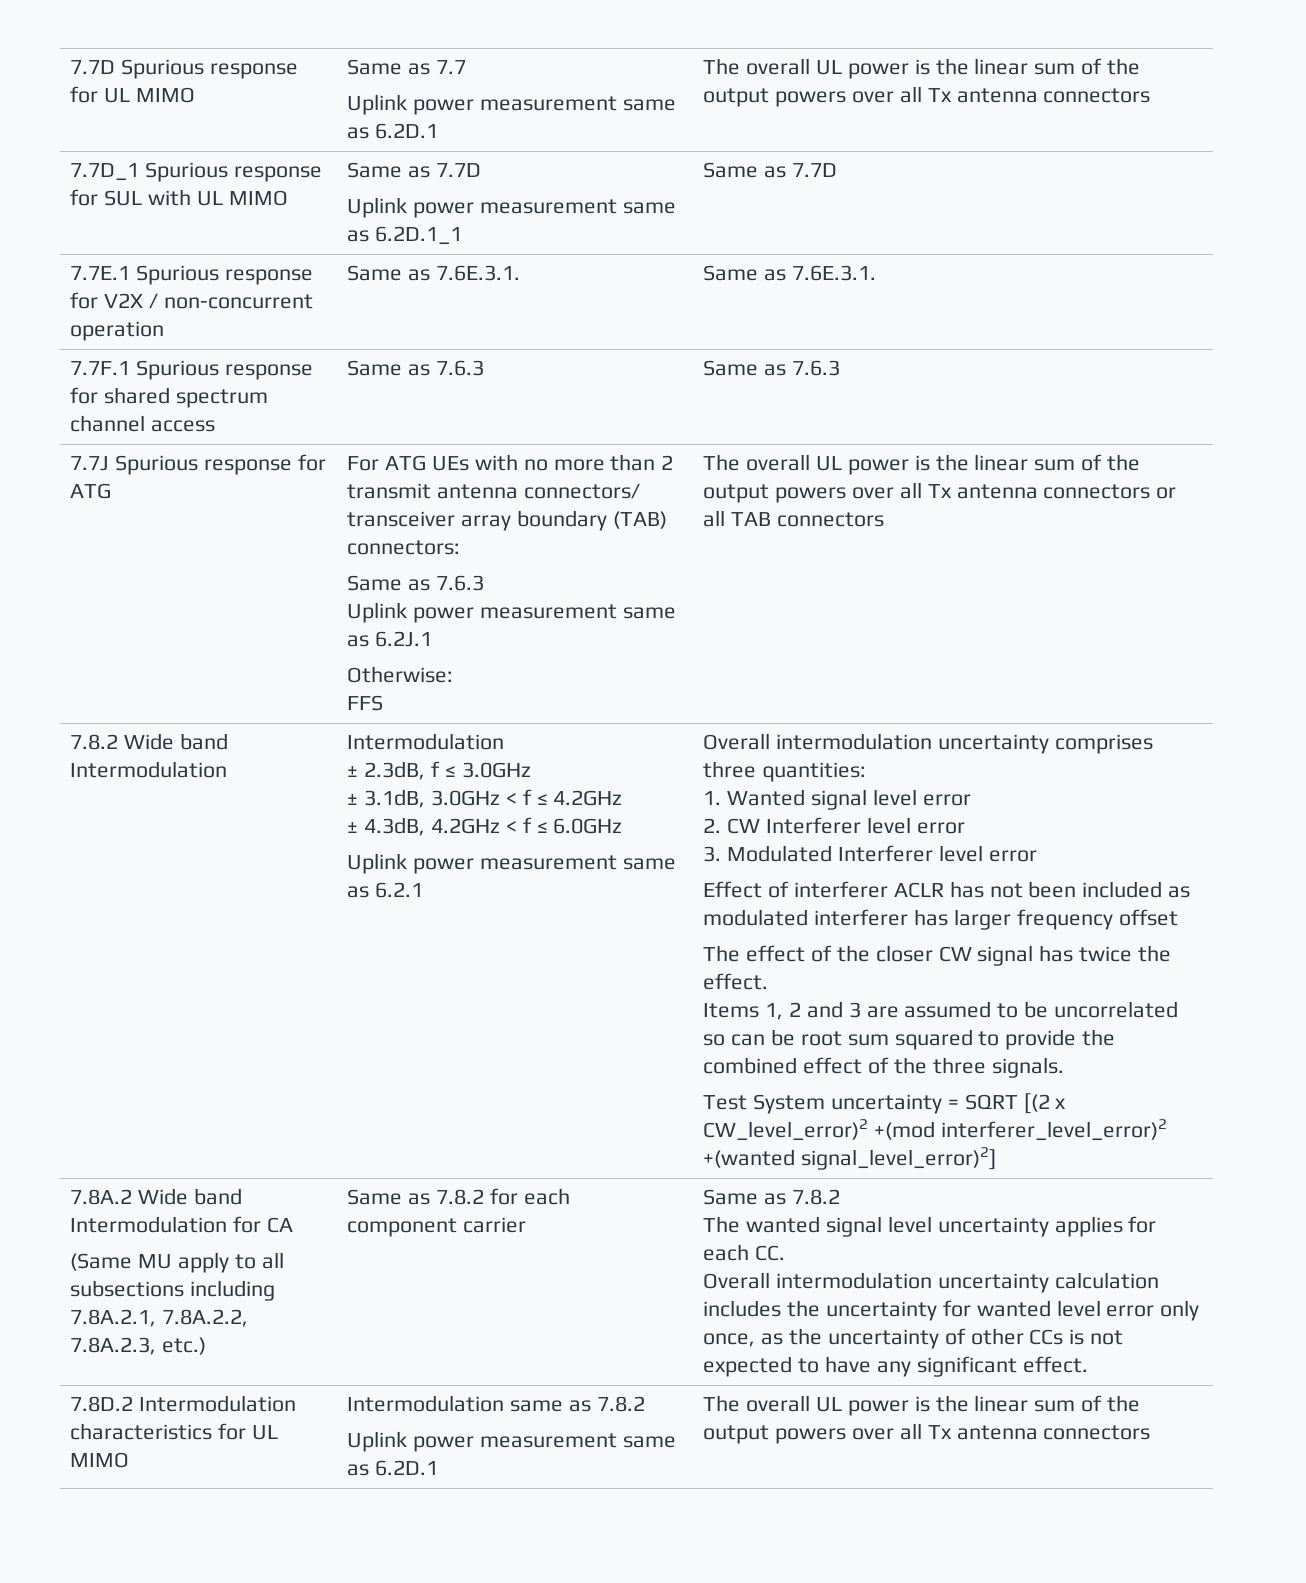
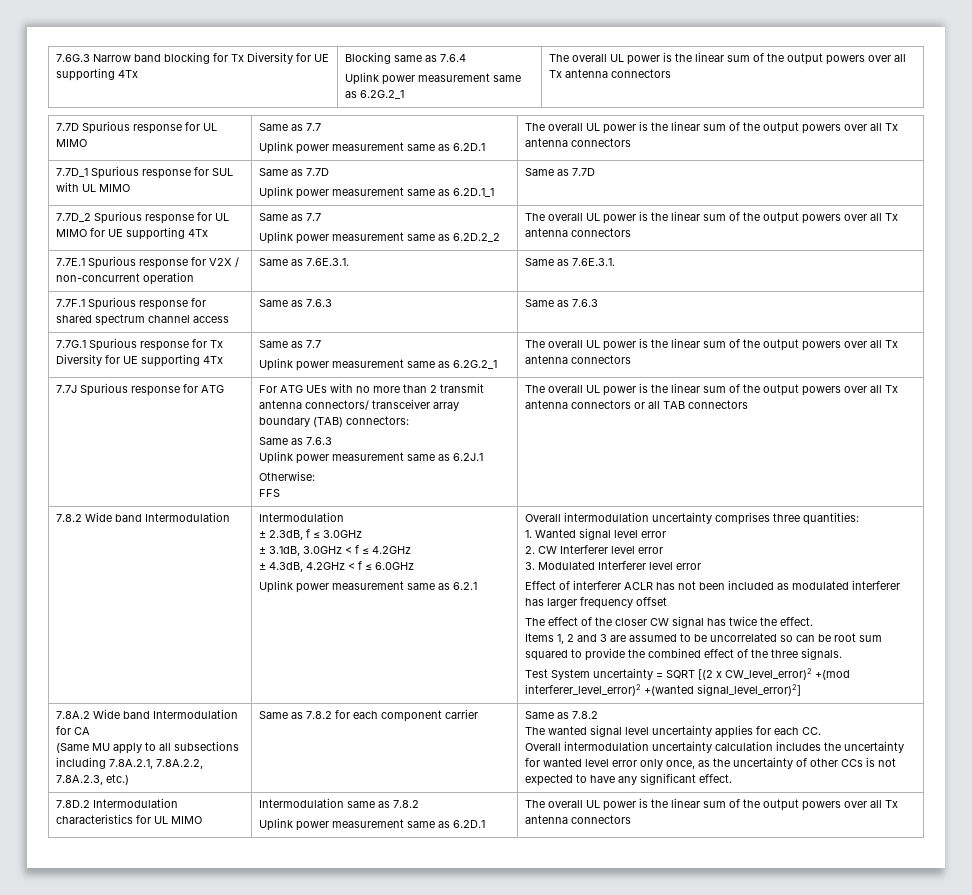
(70, 67) none -> [55,52,329,64] [55,68,138,81] [344,52,466,64] [344,72,521,85] [344,90,404,99] [548,52,906,65] [548,69,671,78] 7.6G.3 Narrow band blocking for Tx Diversity for UE supporting 4Tx | Blocking same as 7.6.4 // Uplink power measurement same as 6.2G.2_1 | The overall UL power is the linear sum of the output powers over all Tx antenna connectors //
(838, 170) none -> [55,211,229,224] [55,227,208,240] [258,213,321,221] [258,231,500,244] [524,211,898,224] [524,228,631,237] // 7.7D_2 Spurious response for UL MIMO for UE supporting 4Tx | Same as 7.7 // Uplink power measurement same as 6.2D.2_2 | The overall UL power is the linear sum of the output powers over all Tx antenna connectors
(841, 368) none -> [55,338,223,351] [55,354,223,367] [258,340,321,348] [258,358,497,371] [524,338,898,351] [524,355,631,364] // 7.7G.1 Spurious response for Tx Diversity for UE supporting 4Tx | Same as 7.7 // Uplink power measurement same as 6.2G.2_1 | The overall UL power is the linear sum of the output powers over all Tx antenna connectors

